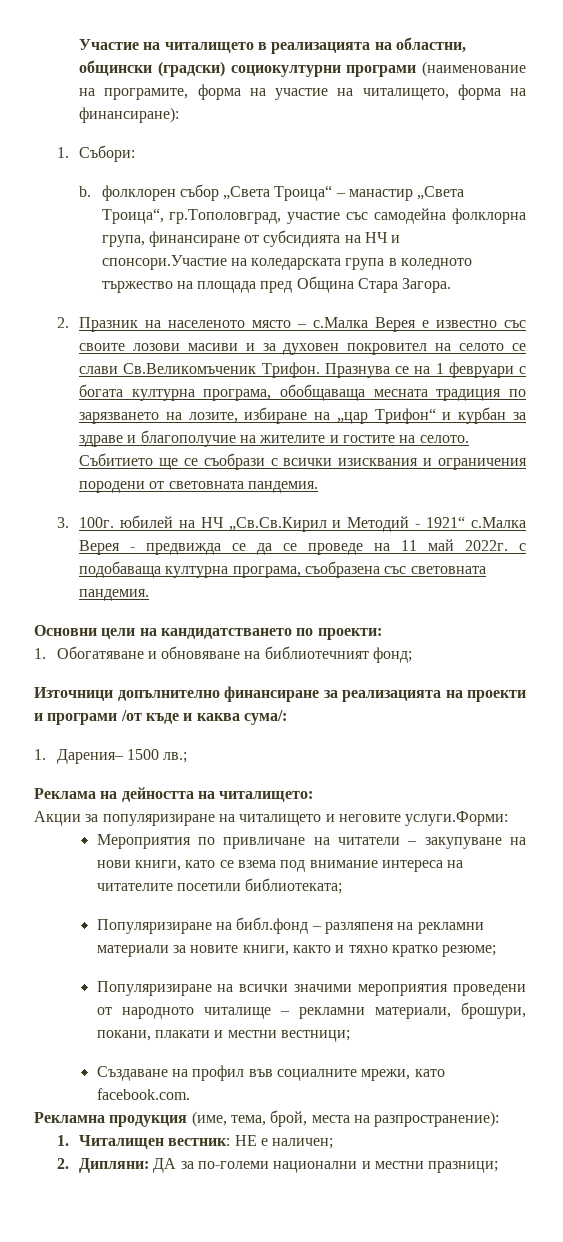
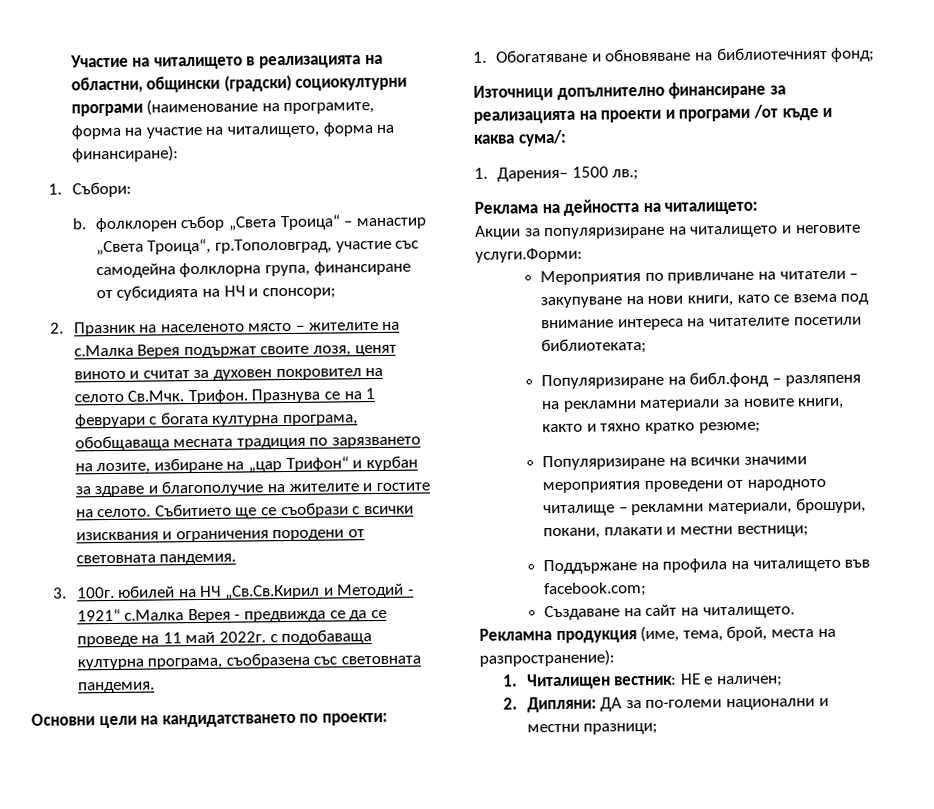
[101,255,473,270] [101,276,452,293] спонсори.Участие на коледарската група в коледното тържество на площада пред Община Стара Загора. -> [261,287,336,300] спонсори;
[312,317,526,332] [78,343,255,351] с.Малка Верея е известно със своите лозови масиви и -> [308,321,401,331] [73,344,397,359] [73,370,190,380] жителите на с.Малка Верея подържат своите лозя, ценят виното и считат
[512,343,526,351] [78,363,257,374] се слави Св.Великомъченик -> [127,390,185,402] Св.Мчк.
[96,1065,445,1081] [96,1088,190,1100] Създаване на профил във социалните мрежи, като facebook.com. -> [543,558,871,575] [544,582,648,598] [544,604,795,621] Поддържане на профила на читалището във facebook.com; // Създаване на сайт на читалището.

